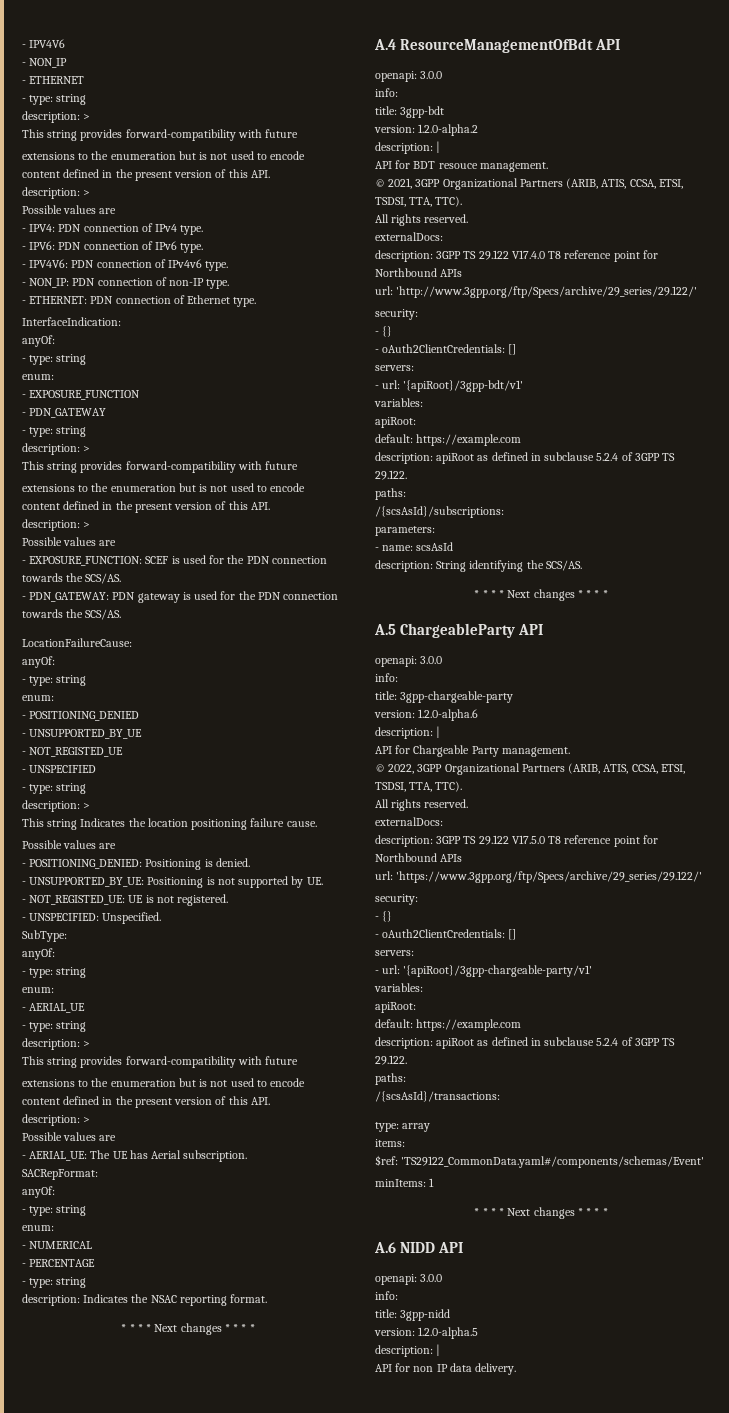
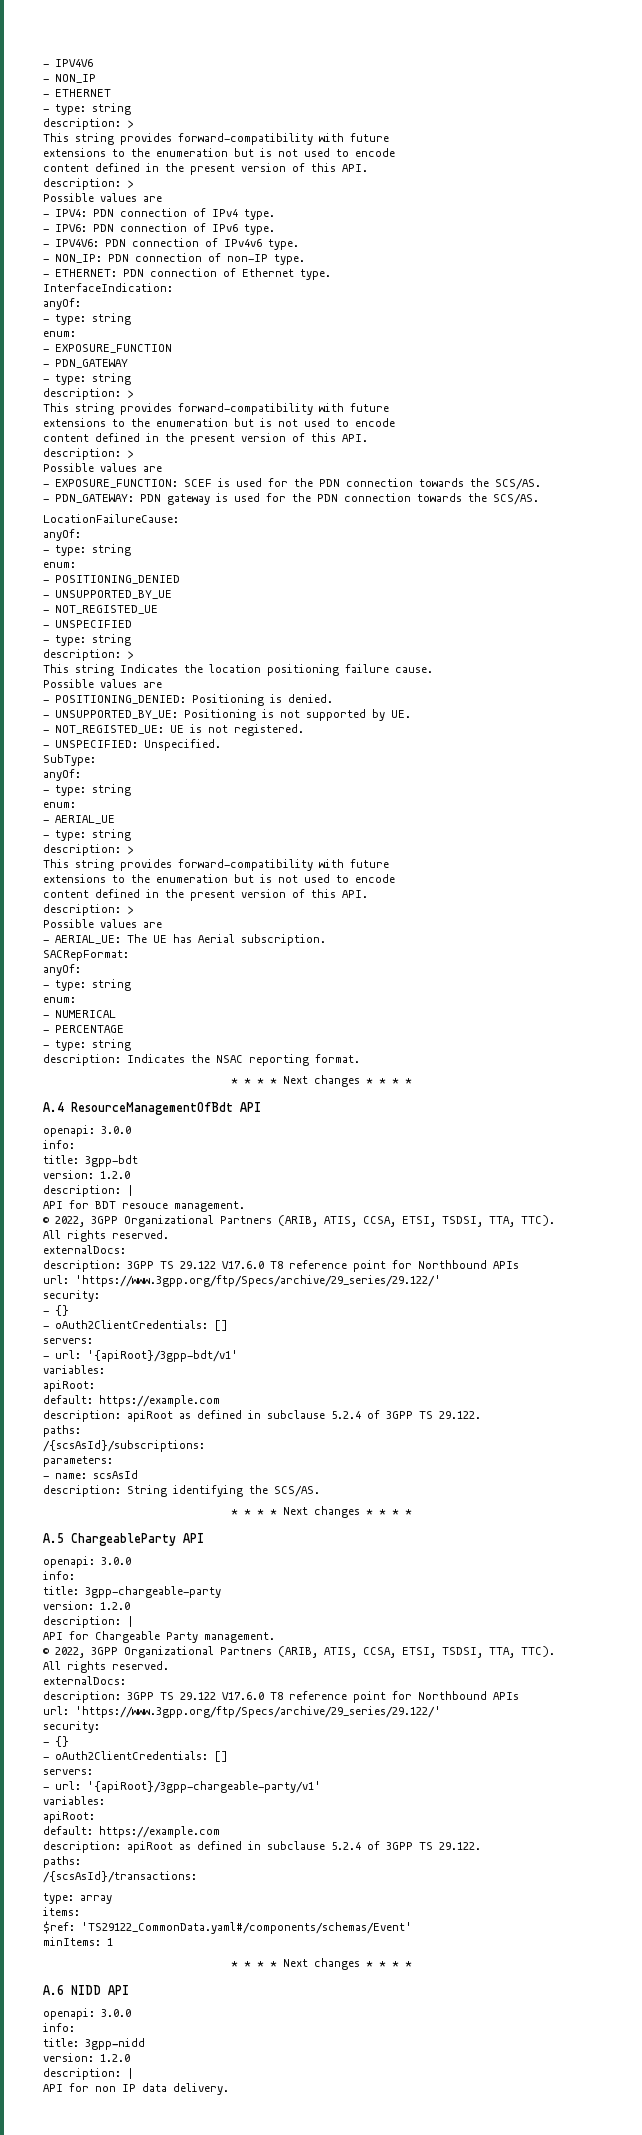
[418,124,479,136] 1.2.0-alpha.2 -> [100,1171,130,1179] 1.2.0
[388,178,413,189] 2021, -> [55,1216,85,1227] 2022,
[511,250,658,262] [375,268,463,277] [375,286,698,298] V17.4.0 T8 reference point for Northbound APIs // url: 'http://www.3gpp.org/ftp/Specs/archive/29_series/29.122/' -> [222,1260,519,1272] [43,1275,441,1287] V17.6.0 T8 reference point for Northbound APIs // url: 'https://www.3gpp.org/ftp/Specs/archive/29_series/29.122/'
[418,709,479,721] 1.2.0-alpha.6 -> [100,1602,130,1610] 1.2.0
[511,835,545,844] V17.5.0 -> [222,1692,264,1700] V17.6.0
[418,1327,479,1339] 1.2.0-alpha.5 -> [100,2054,130,2062] 1.2.0

